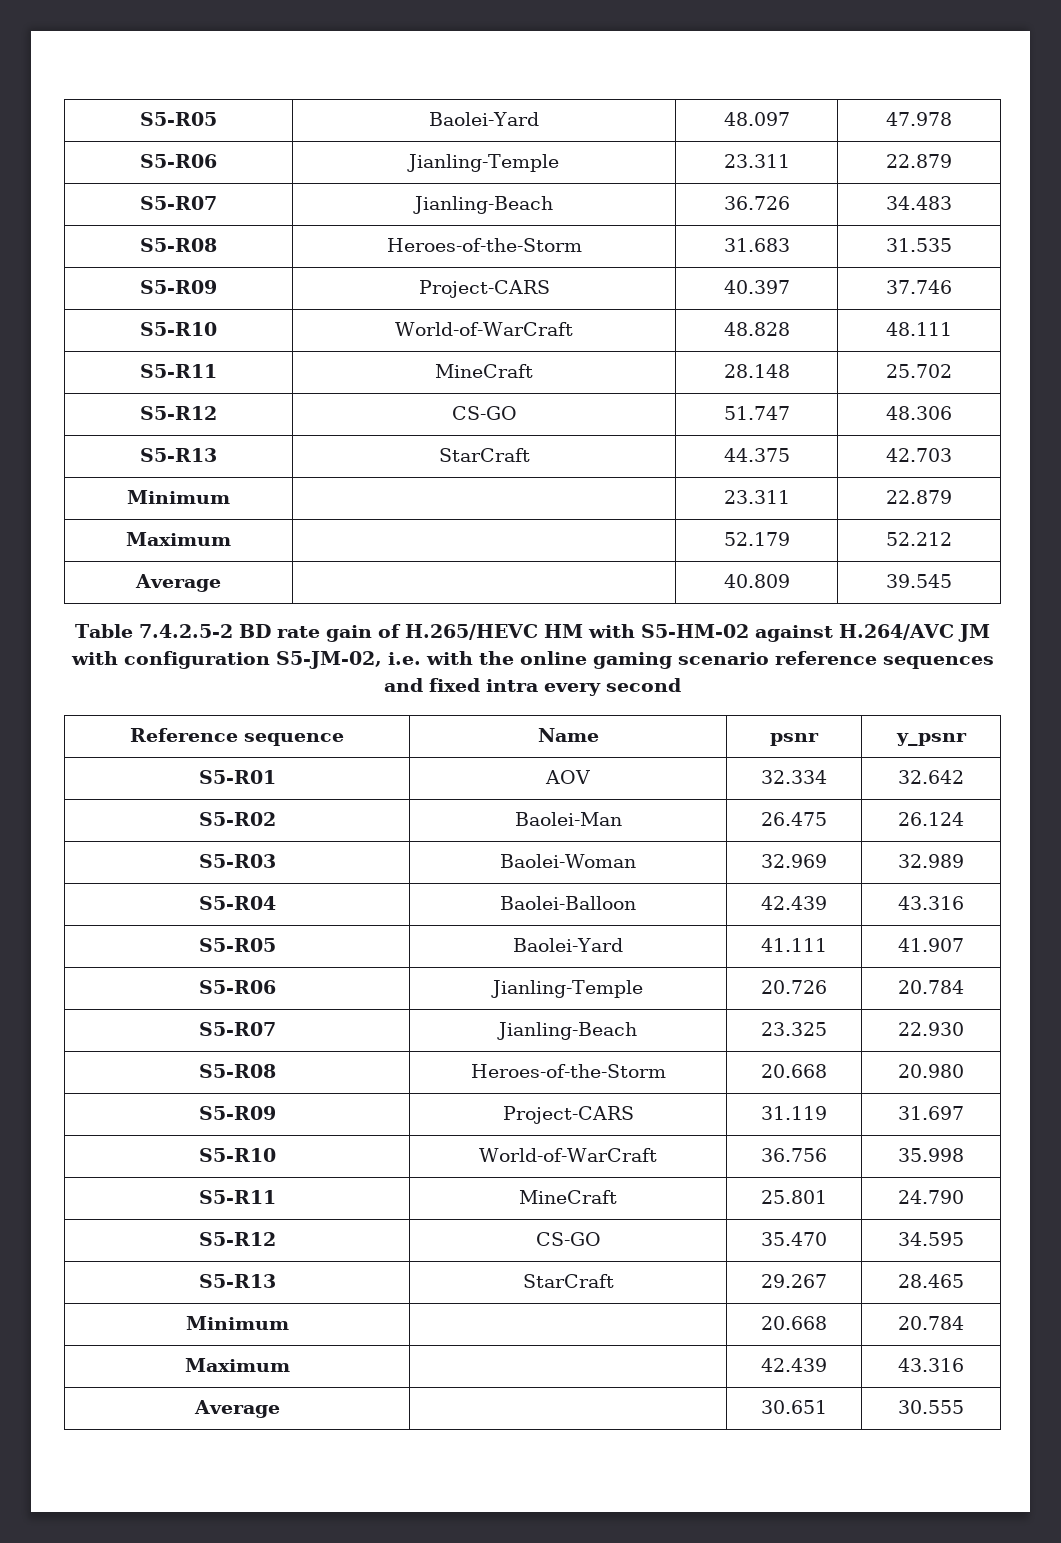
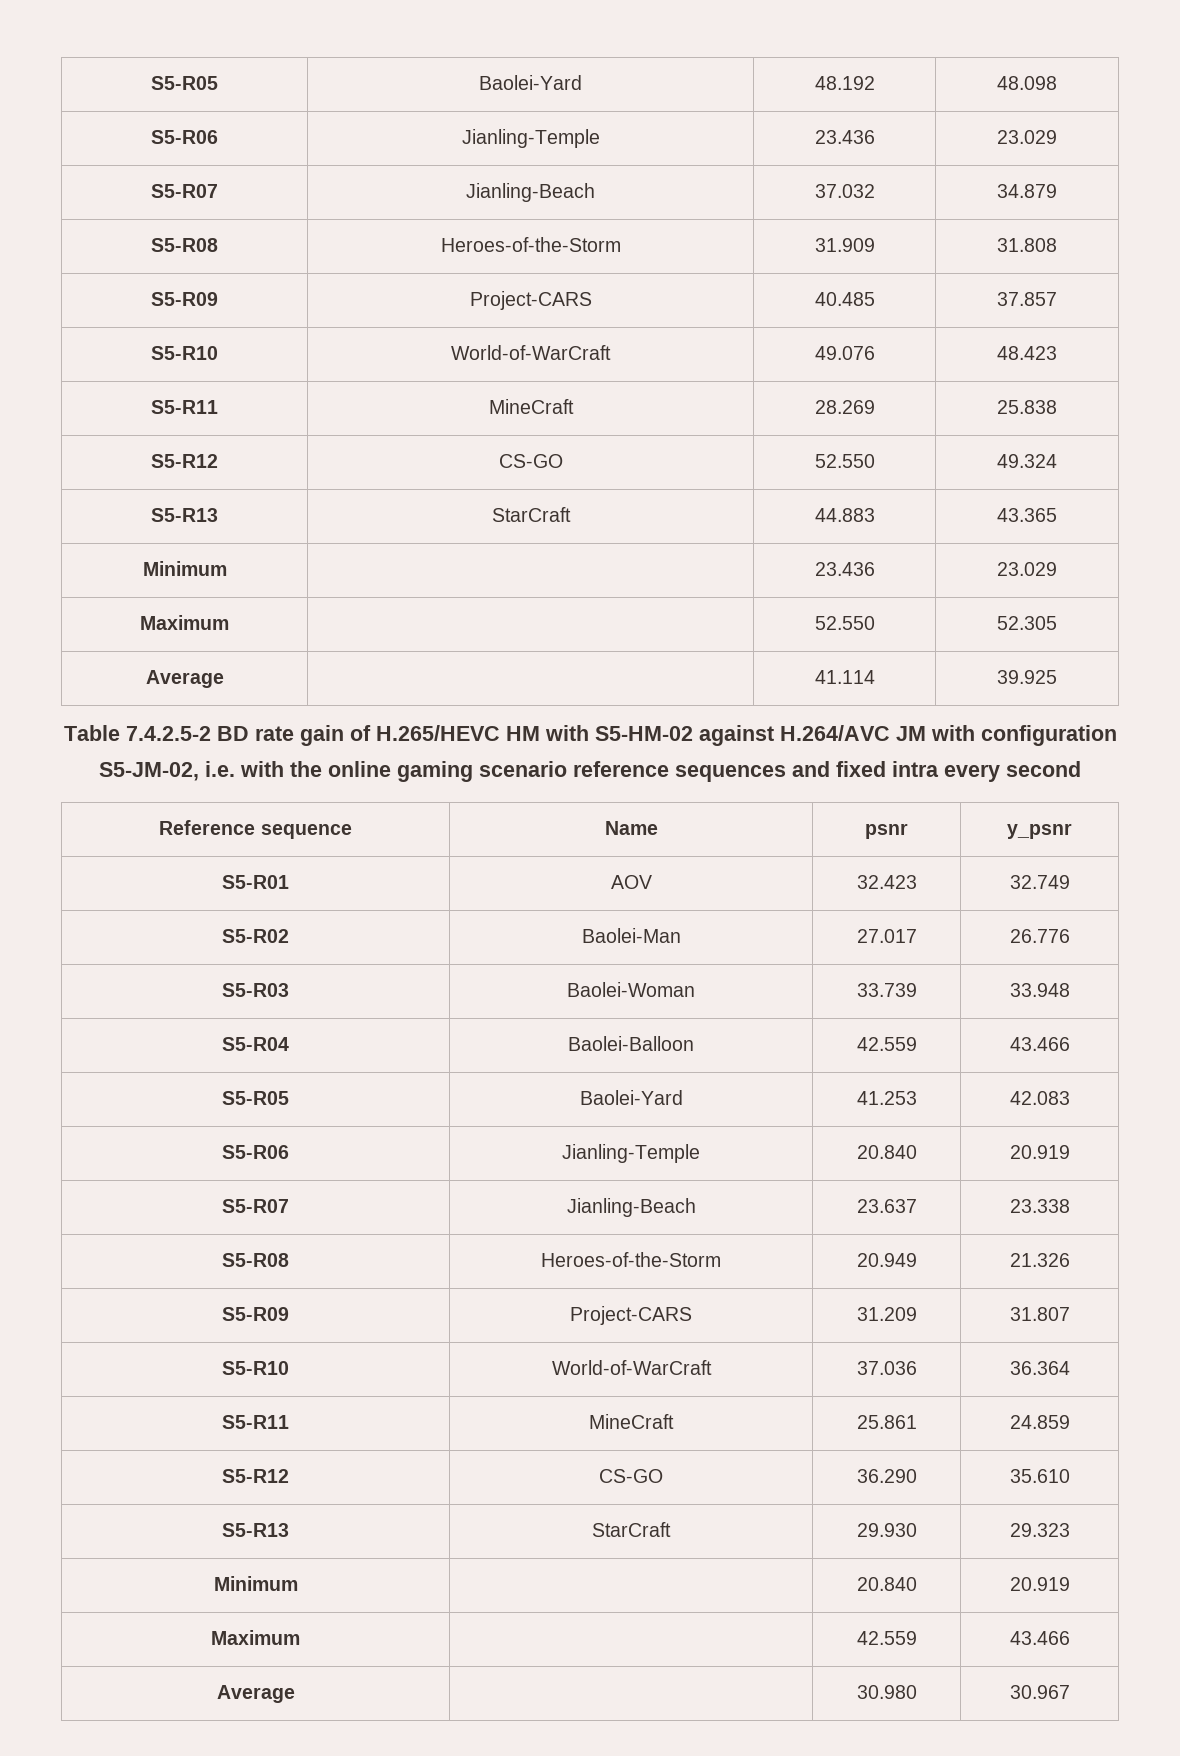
[140,112,217,126] [429,112,540,126] [723,112,790,126] [886,112,952,126] [140,154,217,168] [407,154,560,172] [723,154,790,168] [886,154,952,168] [140,196,217,210] [413,196,553,214] [723,196,790,210] [886,196,952,210] [140,238,217,252] [386,238,582,252] [723,238,790,252] [886,238,952,252] [140,280,217,294] [418,280,550,298] [723,280,790,294] [886,280,952,294] [140,322,217,336] [395,322,574,336] [723,322,790,336] [886,322,952,336] [140,364,217,378] [435,364,533,378] [723,364,790,378] [886,364,952,378] [140,406,217,420] [451,406,517,420] [723,406,790,420] [886,406,952,420] [140,448,217,462] [438,448,530,462] [723,448,790,462] [886,448,952,462] [127,490,230,504] [723,490,790,504] [886,490,952,504] [126,532,231,546] [723,532,790,546] [886,532,952,546] [135,574,222,592] [723,574,790,588] [886,574,952,588] S5-R05 | Baolei-Yard | 48.097 | 47.978 // S5-R06 | Jianling-Temple | 23.311 | 22.879 // S5-R07 | Jianling-Beach | 36.726 | 34.483 // S5-R08 | Heroes-of-the-Storm | 31.683 | 31.535 // S5-R09 | Project-CARS | 40.397 | 37.746 // S5-R10 | World-of-WarCraft | 48.828 | 48.111 // S5-R11 | MineCraft | 28.148 | 25.702 // S5-R12 | CS-GO | 51.747 | 48.306 // S5-R13 | StarCraft | 44.375 | 42.703 // Minimum | | 23.311 | 22.879 // Maximum | | 52.179 | 52.212 // Average | | 40.809 | 39.545 -> [151,76,218,90] [479,75,582,90] [814,76,875,90] [997,76,1057,90] [151,130,218,144] [461,129,600,148] [814,130,875,144] [997,130,1057,144] [151,184,218,198] [466,183,595,202] [814,184,875,198] [997,184,1057,198] [151,238,218,252] [440,237,621,252] [814,238,875,252] [997,238,1057,252] [151,292,218,306] [469,291,592,310] [814,292,875,306] [997,292,1057,306] [151,346,218,360] [451,345,611,360] [814,346,875,360] [997,346,1057,360] [151,400,218,414] [488,399,574,414] [814,400,875,414] [997,400,1057,414] [151,454,218,468] [498,454,563,468] [814,454,875,468] [997,454,1057,468] [151,508,218,522] [491,507,571,522] [814,508,875,522] [997,508,1057,522] [142,561,227,576] [814,562,875,576] [997,562,1057,576] [140,615,229,630] [814,616,875,630] [997,616,1057,630] [145,670,224,688] [814,670,875,684] [997,670,1057,684] S5-R05 | Baolei-Yard | 48.192 | 48.098 // S5-R06 | Jianling-Temple | 23.436 | 23.029 // S5-R07 | Jianling-Beach | 37.032 | 34.879 // S5-R08 | Heroes-of-the-Storm | 31.909 | 31.808 // S5-R09 | Project-CARS | 40.485 | 37.857 // S5-R10 | World-of-WarCraft | 49.076 | 48.423 // S5-R11 | MineCraft | 28.269 | 25.838 // S5-R12 | CS-GO | 52.550 | 49.324 // S5-R13 | StarCraft | 44.883 | 43.365 // Minimum | | 23.436 | 23.029 // Maximum | | 52.550 | 52.305 // Average | | 41.114 | 39.925
[761,770,827,784] [898,770,964,784] 32.334 | 32.642 -> [856,875,917,889] [1009,875,1070,889] 32.423 | 32.749
[761,812,827,826] [898,812,964,826] 26.475 | 26.124 -> [856,929,917,943] [1009,929,1070,943] 27.017 | 26.776
[761,854,827,868] [898,854,964,868] 32.969 | 32.989 -> [856,983,917,997] [1009,983,1070,997] 33.739 | 33.948
[761,896,827,910] [898,896,964,910] [198,938,276,952] [513,938,624,952] [761,938,827,952] [898,938,964,952] [198,980,276,994] [491,980,644,998] [761,980,827,994] [898,980,964,994] [198,1022,276,1036] [497,1022,637,1040] [761,1022,827,1036] [898,1022,964,1036] [198,1064,276,1078] [470,1064,666,1078] [761,1064,827,1078] [898,1064,964,1078] [198,1106,276,1120] [502,1106,634,1124] [761,1106,827,1120] [898,1106,964,1120] [198,1148,276,1162] [479,1148,658,1162] [761,1148,827,1162] [898,1148,964,1162] [198,1190,276,1204] [519,1190,617,1204] [761,1190,827,1204] [898,1190,964,1204] [198,1232,276,1246] [535,1232,601,1246] [761,1232,827,1246] [898,1232,964,1246] [198,1274,276,1288] [522,1274,614,1288] [761,1274,827,1288] [898,1274,964,1288] [185,1316,289,1330] [761,1316,827,1330] [898,1316,964,1330] [184,1358,290,1372] [761,1358,827,1372] [898,1358,964,1372] [193,1400,280,1418] [761,1400,827,1414] [898,1400,964,1414] 42.439 | 43.316 // S5-R05 | Baolei-Yard | 41.111 | 41.907 // S5-R06 | Jianling-Temple | 20.726 | 20.784 // S5-R07 | Jianling-Beach | 23.325 | 22.930 // S5-R08 | Heroes-of-the-Storm | 20.668 | 20.980 // S5-R09 | Project-CARS | 31.119 | 31.697 // S5-R10 | World-of-WarCraft | 36.756 | 35.998 // S5-R11 | MineCraft | 25.801 | 24.790 // S5-R12 | CS-GO | 35.470 | 34.595 // S5-R13 | StarCraft | 29.267 | 28.465 // Minimum | | 20.668 | 20.784 // Maximum | | 42.439 | 43.316 // Average | | 30.651 | 30.555 -> [856,1037,917,1051] [1009,1037,1070,1051] [222,1091,289,1105] [579,1090,683,1105] [856,1091,917,1105] [1009,1091,1070,1105] [222,1145,289,1159] [562,1144,700,1163] [856,1145,917,1159] [1009,1145,1070,1159] [222,1199,289,1213] [566,1198,696,1217] [856,1199,917,1213] [1009,1199,1070,1213] [222,1253,289,1267] [541,1252,721,1267] [856,1253,917,1267] [1009,1253,1070,1267] [222,1307,289,1321] [570,1306,692,1325] [856,1307,917,1321] [1009,1307,1070,1321] [222,1361,289,1375] [551,1360,712,1375] [856,1361,917,1375] [1009,1361,1070,1375] [222,1415,289,1429] [589,1414,674,1429] [856,1415,917,1429] [1009,1415,1070,1429] [222,1469,289,1483] [599,1469,663,1483] [856,1469,917,1483] [1009,1469,1070,1483] [222,1523,289,1537] [592,1522,671,1537] [856,1523,917,1537] [1009,1523,1070,1537] [213,1576,298,1591] [856,1577,917,1591] [1009,1577,1070,1591] [211,1630,300,1645] [856,1631,917,1645] [1009,1631,1070,1645] [216,1685,295,1703] [856,1685,917,1699] [1009,1685,1070,1699] 42.559 | 43.466 // S5-R05 | Baolei-Yard | 41.253 | 42.083 // S5-R06 | Jianling-Temple | 20.840 | 20.919 // S5-R07 | Jianling-Beach | 23.637 | 23.338 // S5-R08 | Heroes-of-the-Storm | 20.949 | 21.326 // S5-R09 | Project-CARS | 31.209 | 31.807 // S5-R10 | World-of-WarCraft | 37.036 | 36.364 // S5-R11 | MineCraft | 25.861 | 24.859 // S5-R12 | CS-GO | 36.290 | 35.610 // S5-R13 | StarCraft | 29.930 | 29.323 // Minimum | | 20.840 | 20.919 // Maximum | | 42.559 | 43.466 // Average | | 30.980 | 30.967

